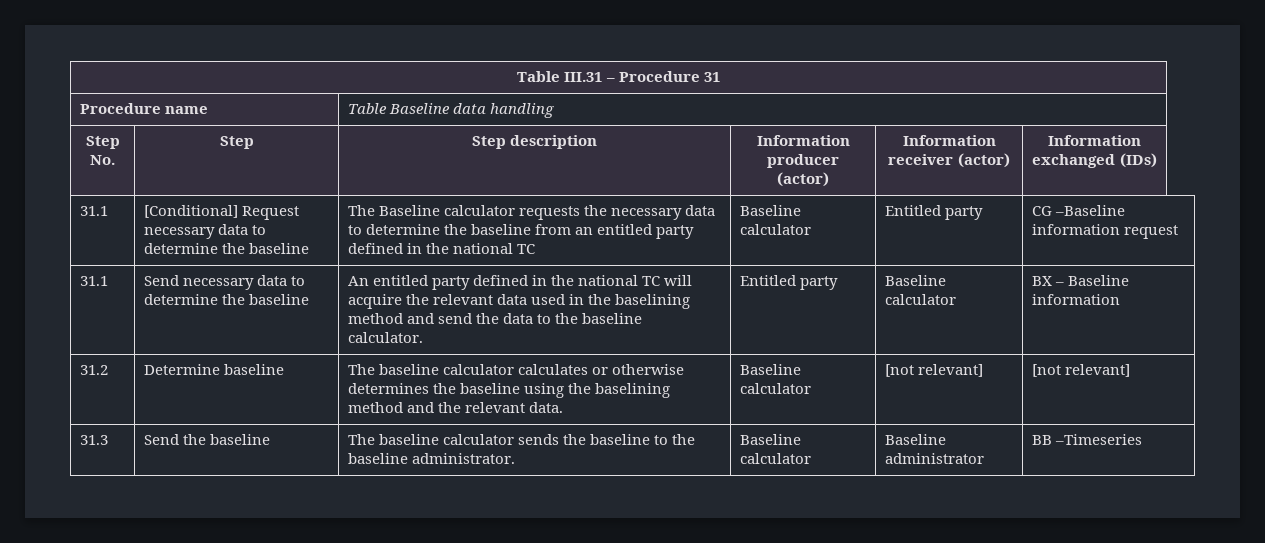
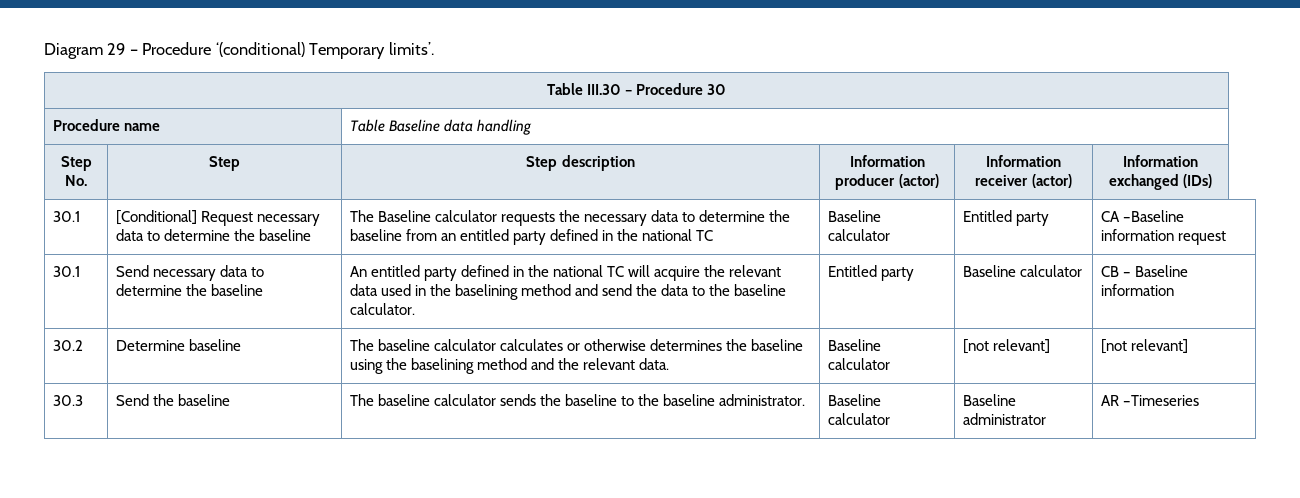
[517,71,720,82] Table III.31 – Procedure 31 -> [44,42,434,59] [546,83,727,95] Diagram 29 – Procedure ‘(conditional) Temporary limits’. // Table III.30 – Procedure 30
[79,206,108,216] 31.1 -> [52,211,80,222] 30.1
[1031,206,1052,216] CG -> [1100,211,1120,222] CA
[79,276,108,286] 31.1 -> [52,266,80,277] 30.1
[1031,276,1052,286] BX -> [1100,266,1119,277] CB
[79,365,108,375] 31.2 -> [52,340,83,351] 30.2
[79,435,108,445] 31.3 -> [52,395,83,406] 30.3
[1031,435,1052,445] BB -> [1100,395,1119,406] AR

